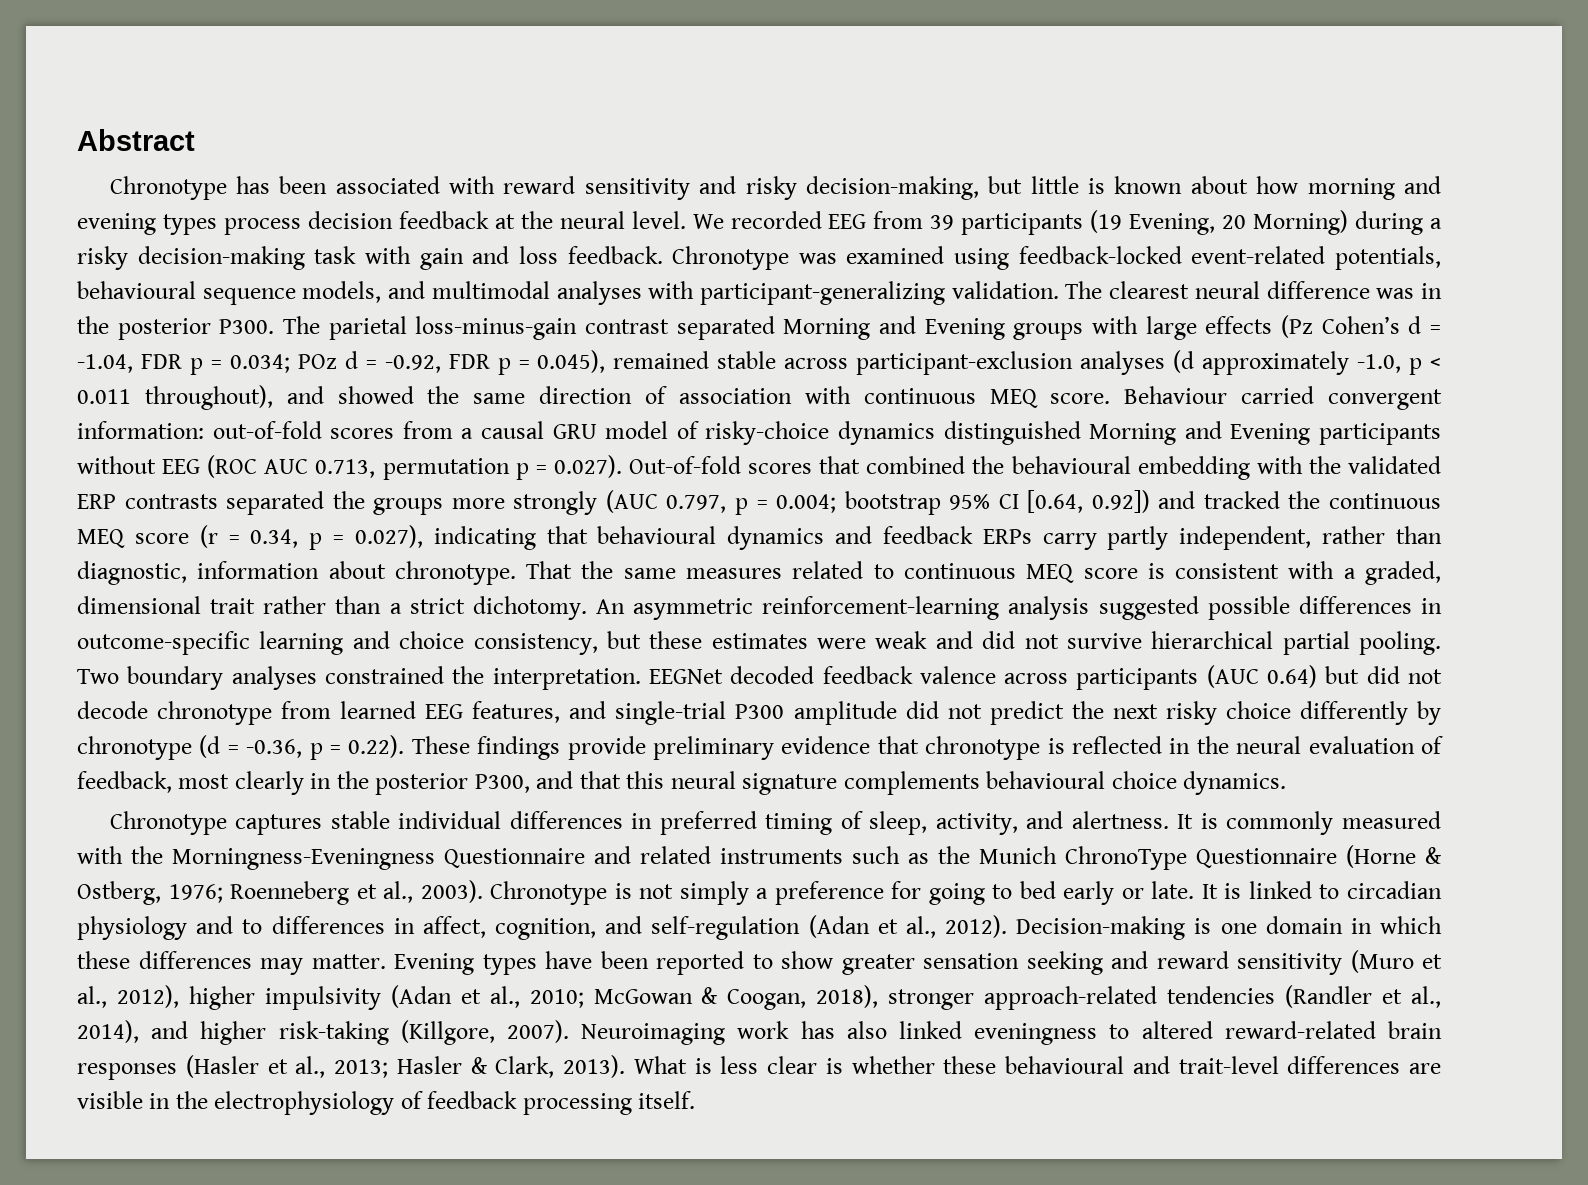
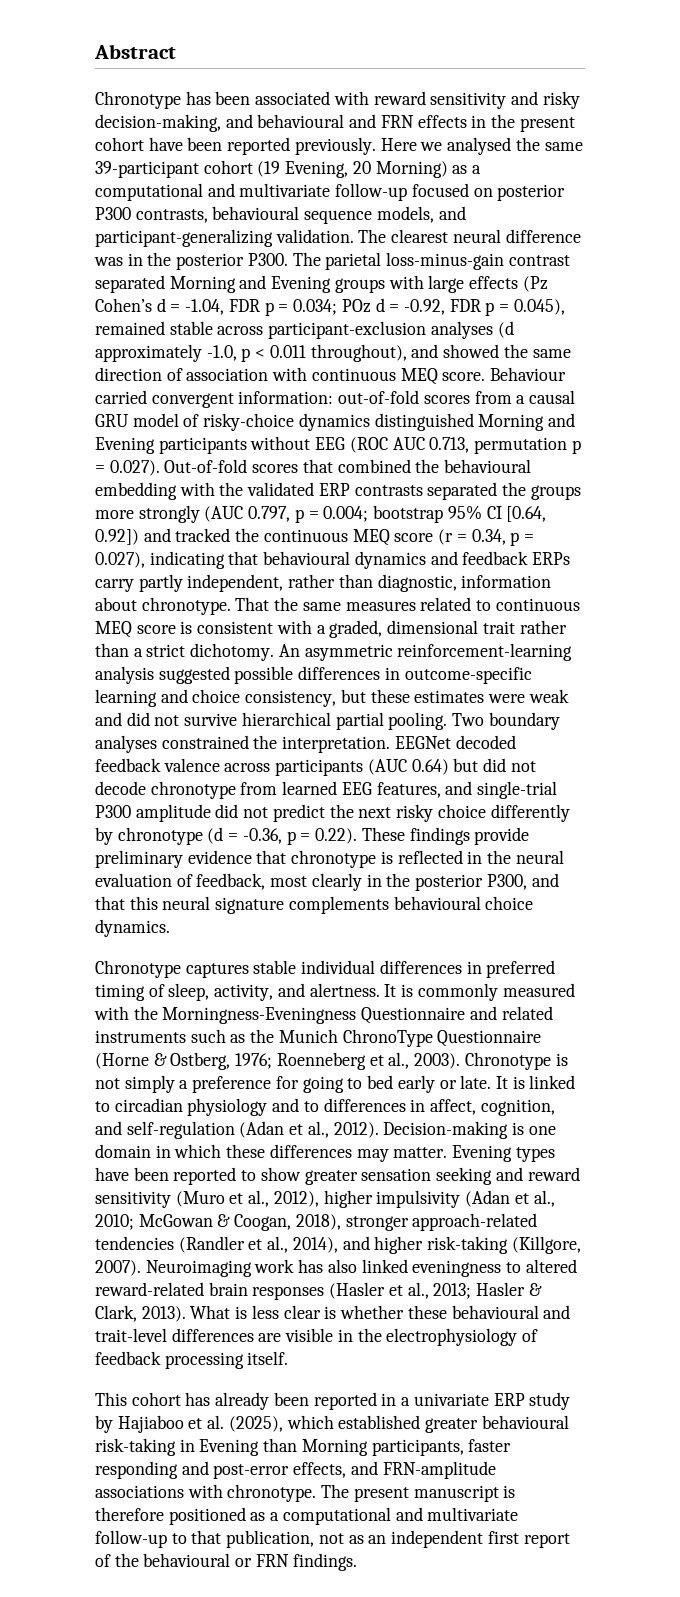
[988,176,1441,200] [77,210,1443,235] [77,246,1441,270] but little is known about how morning and evening types process decision feedback at the neural level. We recorded EEG from 39 participants (19 Evening, 20 Morning) during a risky decision-making task with gain and loss feedback. Chronotype was examined using feedback-locked event-related potentials, -> [225,114,575,132] [95,137,583,155] [95,160,482,178] [95,183,566,201] [95,207,208,223] and behavioural and FRN effects in the present cohort have been reported previously. Here we analysed the same 39-participant cohort (19 Evening, 20 Morning) as a computational and multivariate follow-up focused on posterior P300 contrasts,
[431,281,695,305] multimodal analyses with -> (466, 213) none
(696, 1100) none -> [95,1392,571,1410] [95,1415,569,1433] [95,1438,512,1456] [95,1461,496,1479] [95,1484,516,1502] [95,1507,519,1525] [95,1530,570,1548] [95,1553,357,1571] // This cohort has already been reported in a univariate ERP study by Hajiaboo et al. (2025), which established greater behavioural risk-taking in Evening than Morning participants, faster responding and post-error effects, and FRN-amplitude associations with chronotype. The present manuscript is therefore positioned as a computational and multivariate follow-up to that publication, not as an independent first report of the behavioural or FRN findings.

